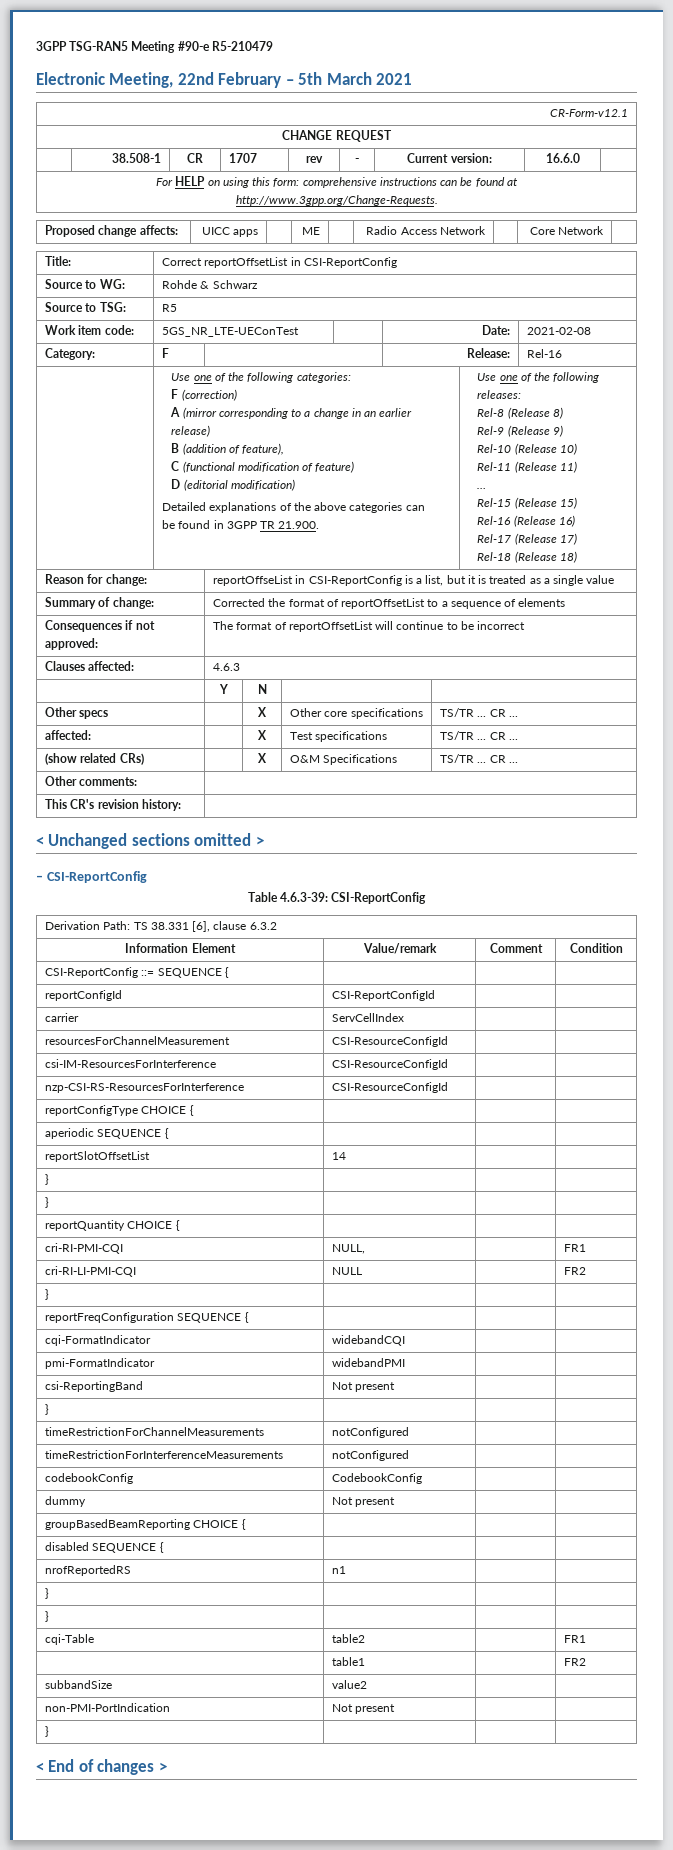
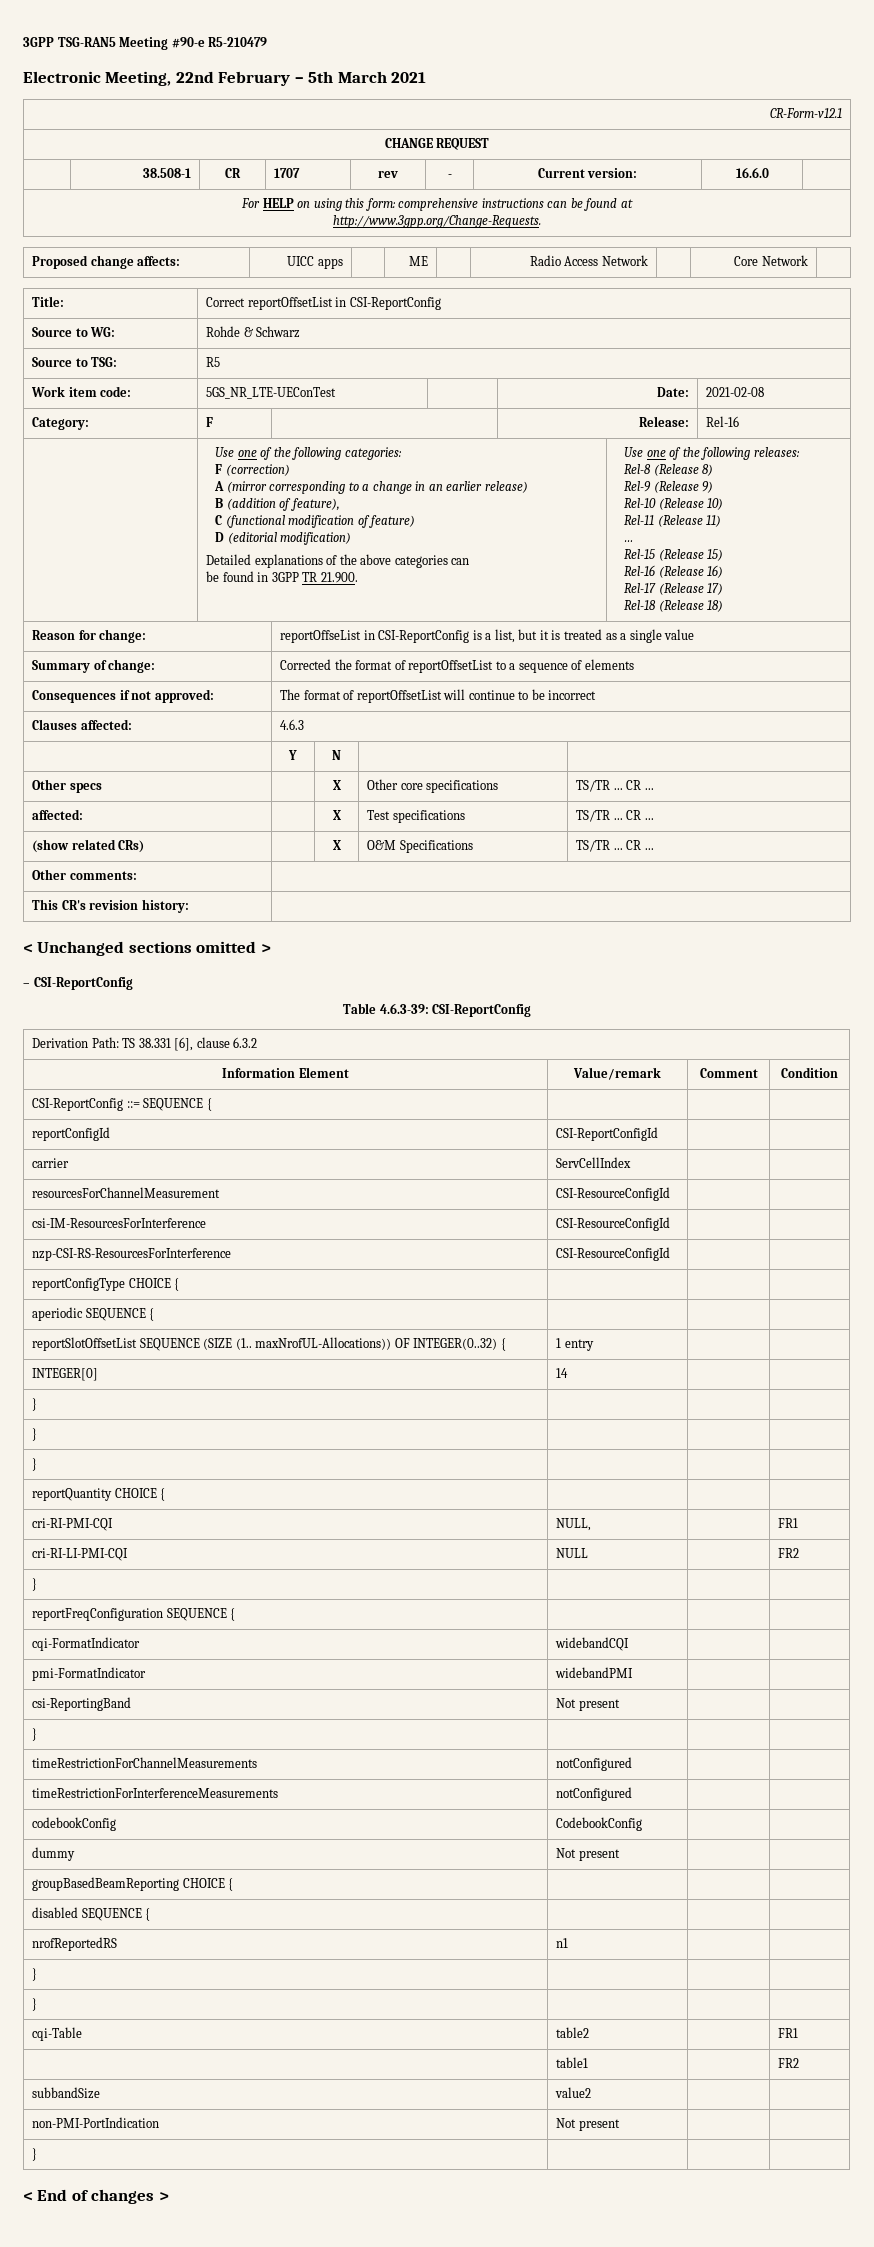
(151, 1156) none -> [139,1337,506,1351] [556,1338,594,1351] [32,1368,99,1381] SEQUENCE (SIZE (1.. maxNrofUL-Allocations)) OF INTEGER(0..32) { | 1 entry | | // INTEGER[0]
(50, 1202) none -> [32,1458,38,1471] // } | | |

